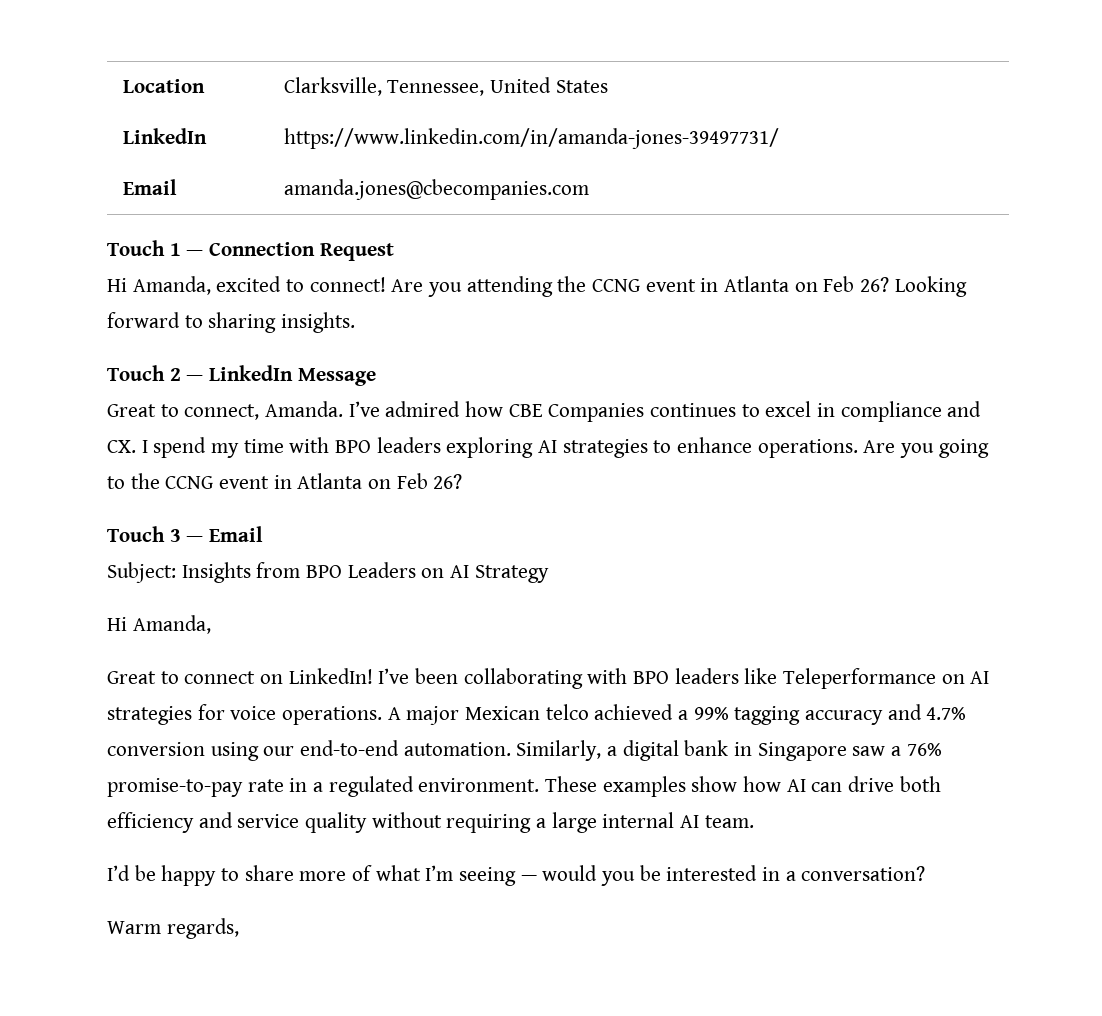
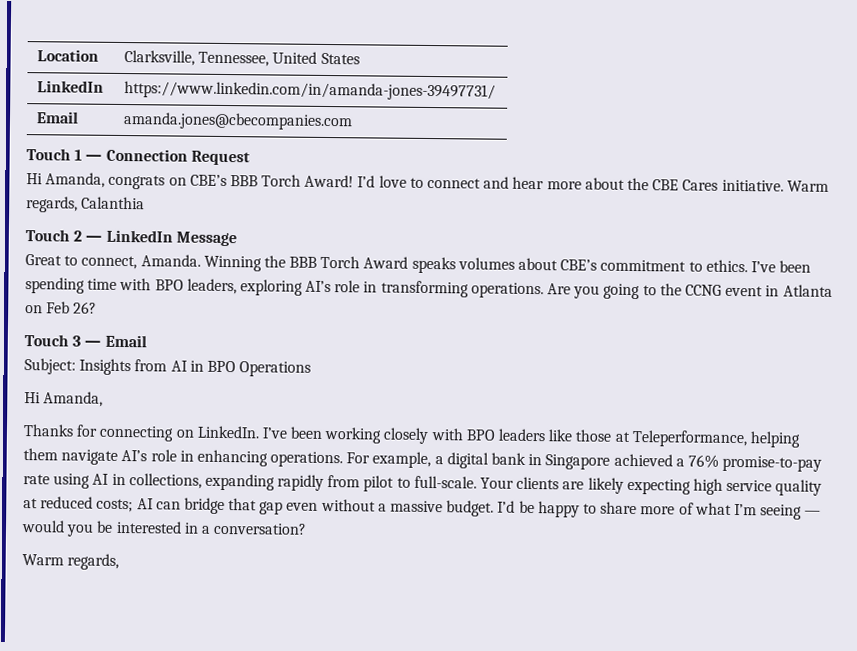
[216,276,967,297] [107,312,356,333] excited to connect! Are you attending the CCNG event in Atlanta on Feb 26? Looking forward to sharing insights. -> [108,174,829,192] [26,196,146,213] congrats on CBE’s BBB Torch Award! I’d love to connect and hear more about the CBE Cares initiative. Warm regards, Calanthia
[348,401,982,422] [107,437,753,458] I’ve admired how CBE Companies continues to excel in compliance and CX. I spend my time with BPO leaders exploring AI strategies to enhance -> [203,255,812,274] [25,277,469,298] Winning the BBB Torch Award speaks volumes about CBE’s commitment to ethics. I’ve been spending time with BPO leaders, exploring AI’s role in transforming
[306,562,549,583] [107,615,211,634] [107,668,990,689] [107,704,967,725] [107,740,602,761] BPO Leaders on AI Strategy // Hi Amanda, // Great to connect on LinkedIn! I’ve been collaborating with BPO leaders like Teleperformance on AI strategies for voice operations. A major Mexican telco achieved a 99% tagging accuracy and 4.7% conversion using our end-to-end automation. Similarly, -> [170,360,312,377] [24,391,104,407] [23,424,800,448] [23,448,432,469] AI in BPO Operations // Hi Amanda, // Thanks for connecting on LinkedIn. I’ve been working closely with BPO leaders like those at Teleperformance, helping them navigate AI’s role in enhancing operations. For example,
[852,746,886,756] saw -> [613,453,673,467] achieved
[289,776,941,797] [107,812,754,833] in a regulated environment. These examples show how AI can drive both efficiency and service quality without requiring a large internal AI team. // -> [53,473,823,496] [23,496,495,517] using AI in collections, expanding rapidly from pilot to full-scale. Your clients are likely expecting high service quality at reduced costs; AI can bridge that gap even without a massive budget.

